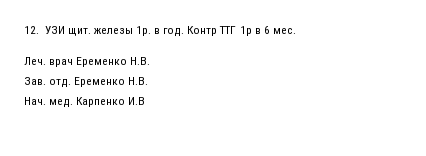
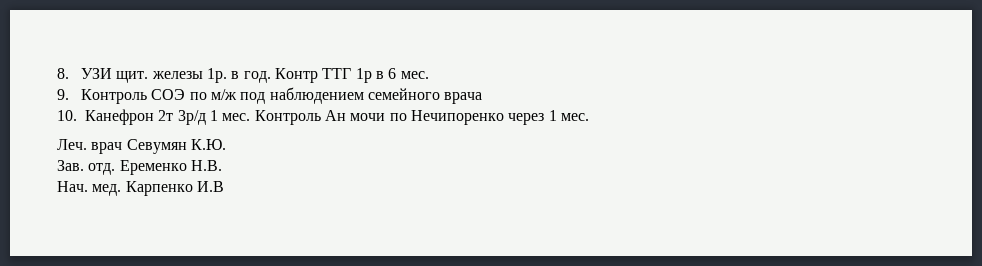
[24,26,39,34] 12. -> [57,68,69,79] 8.
(296, 31) none -> [57,87,483,104] [57,109,589,125] // 9. Контроль СОЭ по м/ж под наблюдением семейного врача // 10. Канефрон 2т 3р/д 1 мес. Контроль Ан мочи по Нечипоренко через 1 мес.
[76,57,151,67] Еременко Н.В. -> [126,139,226,154] Севумян К.Ю.

